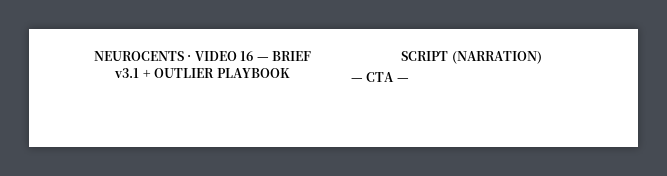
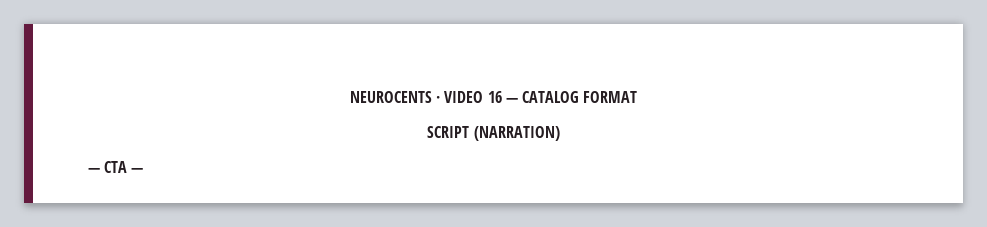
[271,51,311,61] [114,68,290,78] BRIEF v3.1 + OUTLIER PLAYBOOK -> [521,91,638,103] CATALOG FORMAT

